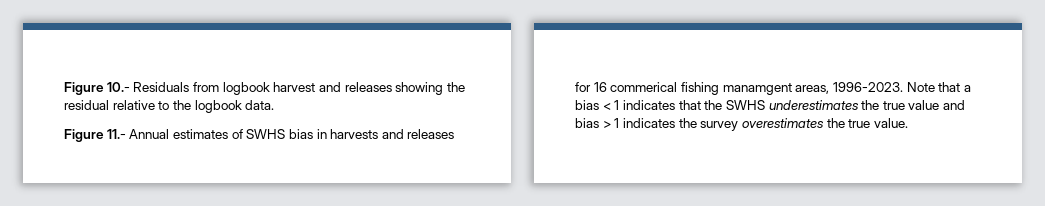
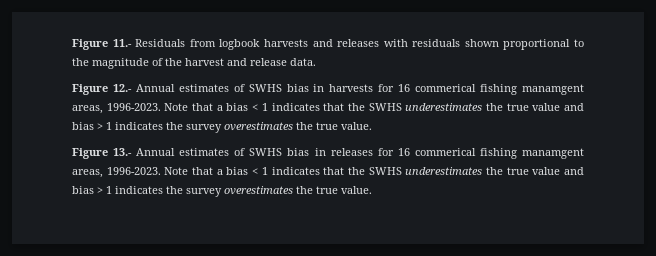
[64,82,130,95] Figure 10.- -> [72,39,132,50] Figure 11.-
[273,82,465,95] [64,100,242,113] harvest and releases showing the residual relative to the logbook -> [263,39,584,50] [72,58,287,69] harvests and releases with residuals shown proportional to the magnitude of the harvest and release
[106,129,126,139] 11.- -> [112,84,132,92] 12.-
[381,129,404,139] and -> [378,84,584,95] [72,103,584,114] [72,122,372,133] [72,148,326,159] for 16 commerical fishing manamgent areas, 1996-2023. Note that a bias < 1 indicates that the SWHS underestimates the true value and bias > 1 indicates the survey overestimates the true value. // Figure 13.- Annual estimates of SWHS bias in

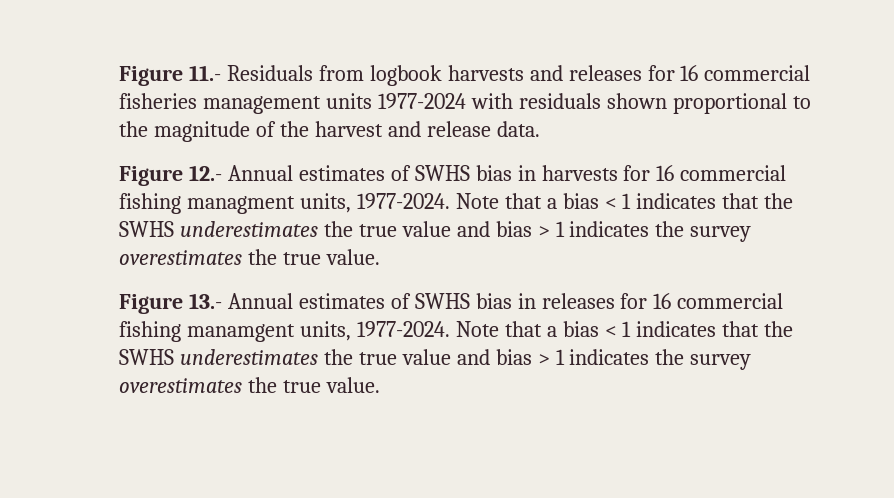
(380, 43) none -> [647,65,811,81] [119,93,466,114] for 16 commercial fisheries management units 1977-2024
[415,84,584,95] [72,103,161,114] commerical fishing manamgent areas, 1996-2023. -> [680,165,787,181] [119,193,450,214] commercial fishing managment units, 1977-2024.
[414,148,584,159] [72,167,161,178] commerical fishing manamgent areas, 1996-2023. -> [677,293,784,309] [119,321,450,342] commercial fishing manamgent units, 1977-2024.

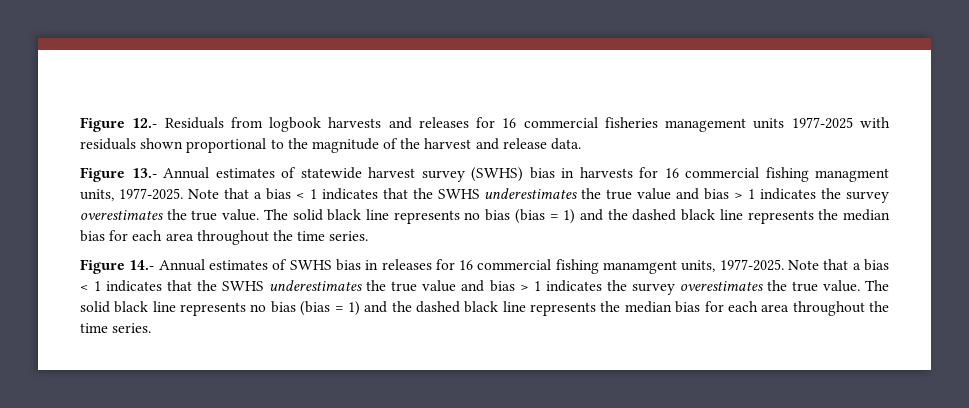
[119,65,221,86] Figure 11.- -> [80,117,158,132] Figure 12.-
[377,93,466,109] 1977-2024 -> [791,117,853,129] 1977-2025
[188,165,470,181] 12.- Annual estimates of SWHS -> [131,167,523,182] 13.- Annual estimates of statewide harvest survey (SWHS)
[356,193,450,209] 1977-2024. -> [118,188,183,200] 1977-2025.
[119,293,222,314] // Figure 13.- -> [263,209,890,224] [80,230,369,245] [80,259,155,274] The solid black line represents no bias (bias = 1) and the dashed black line represents the median bias for each area throughout the time series. // Figure 14.-
[356,321,450,337] 1977-2024. -> [719,259,784,271] 1977-2025.
(380, 385) none -> [864,280,889,291] [80,301,890,316] [80,323,152,333] The solid black line represents no bias (bias = 1) and the dashed black line represents the median bias for each area throughout the time series.

